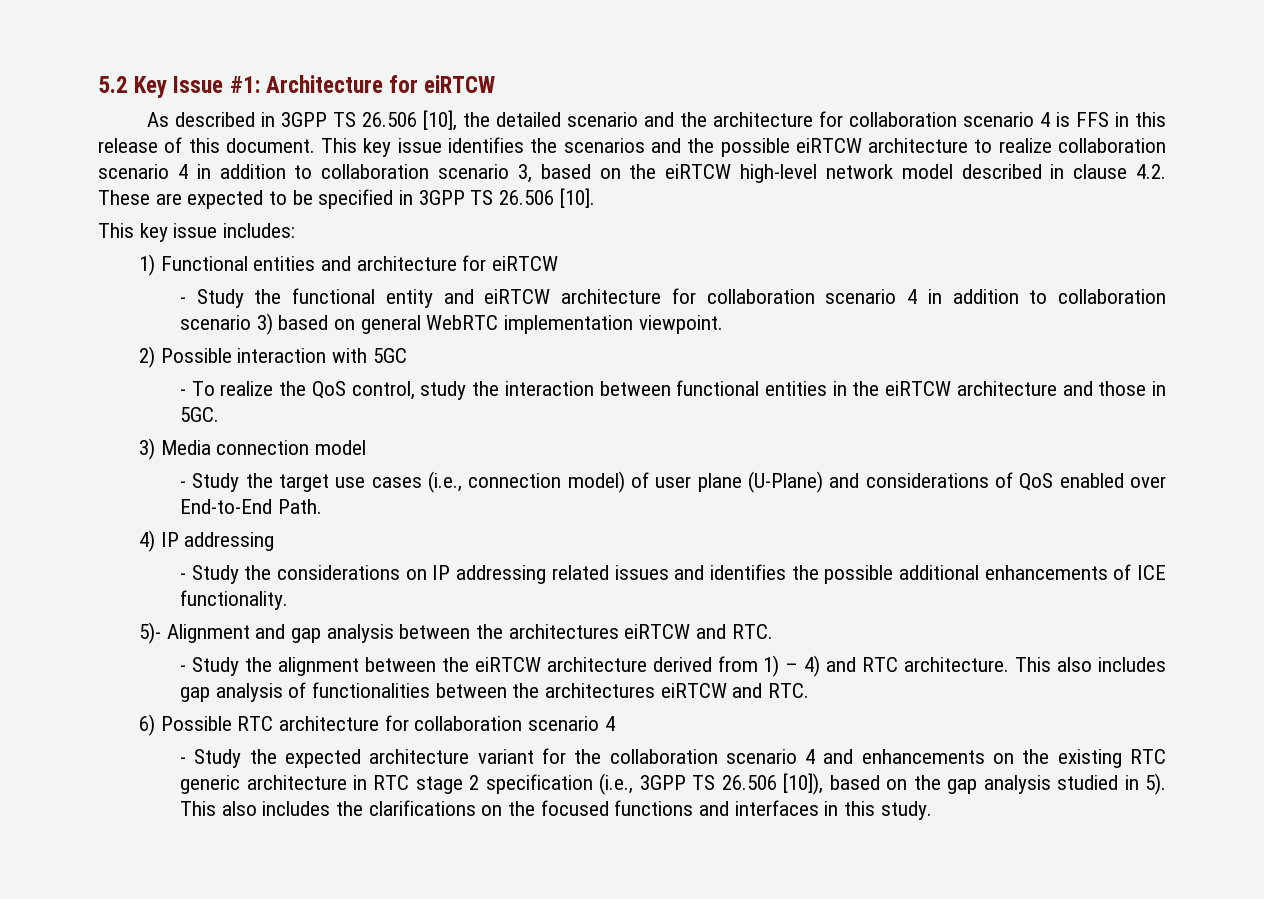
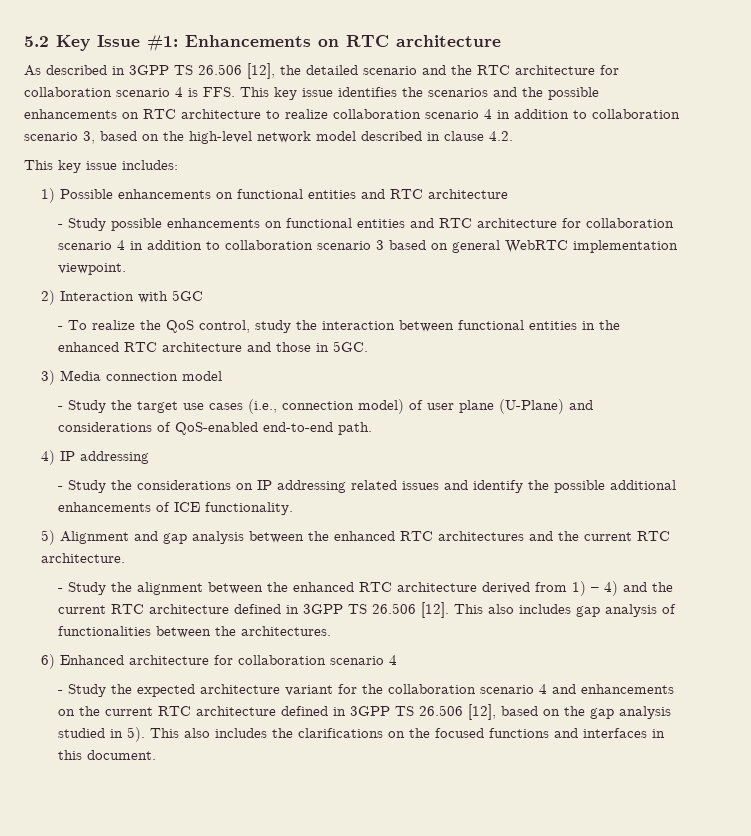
[265,75,496,93] Architecture for eiRTCW -> [185,35,501,47] Enhancements on RTC architecture
[422,110,457,131] [10], -> [247,63,275,79] [12],
(707, 119) none -> [477,65,510,75] RTC
[1075,112,1167,127] [98,137,315,153] FFS in this release of this document. -> [203,87,235,97] FFS.
[795,138,862,153] eiRTCW -> [24,109,176,119] enhancements on RTC
[665,164,732,179] eiRTCW -> (184, 136) none
[98,188,595,209] These are expected to be specified in 3GPP TS 26.506 [10]. -> (513, 136) none
[160,255,559,271] [180,288,551,308] Functional entities and architecture for eiRTCW // - Study the functional entity and eiRTCW -> [59,189,508,199] [57,218,472,231] Possible enhancements on functional entities and RTC architecture // - Study possible enhancements on functional entities and RTC
[256,313,273,335] 3) -> [375,240,384,250] 3
[160,348,327,363] Possible interaction -> [59,291,134,301] Interaction
[885,381,952,396] eiRTCW -> [57,342,157,352] enhanced RTC
[1019,473,1167,491] [180,499,322,514] QoS enabled over End-to-End Path. -> [174,422,372,435] QoS-enabled end-to-end path.
[709,564,786,580] identifies -> [472,480,523,493] identify
[139,622,162,644] 5)- -> [40,530,55,545] 5)
[508,624,773,639] architectures eiRTCW and RTC. -> [333,531,670,541] [40,553,125,563] enhanced RTC architectures and the current RTC architecture.
[474,657,541,672] eiRTCW -> [292,582,392,592] enhanced RTC
[862,657,1010,672] RTC architecture. -> [651,582,673,592] [57,602,449,618] the current RTC architecture defined in 3GPP TS 26.506 [12].
[545,683,810,698] architectures eiRTCW and RTC. -> [240,626,331,636] architectures.
[160,716,274,731] Possible RTC -> [59,655,124,665] Enhanced
[1057,749,1166,768] [180,773,824,795] existing RTC generic architecture in RTC stage 2 specification (i.e., 3GPP TS 26.506 [10]), -> [104,704,496,720] current RTC architecture defined in 3GPP TS 26.506 [12],
[880,801,932,820] study. -> [86,750,156,760] document.

